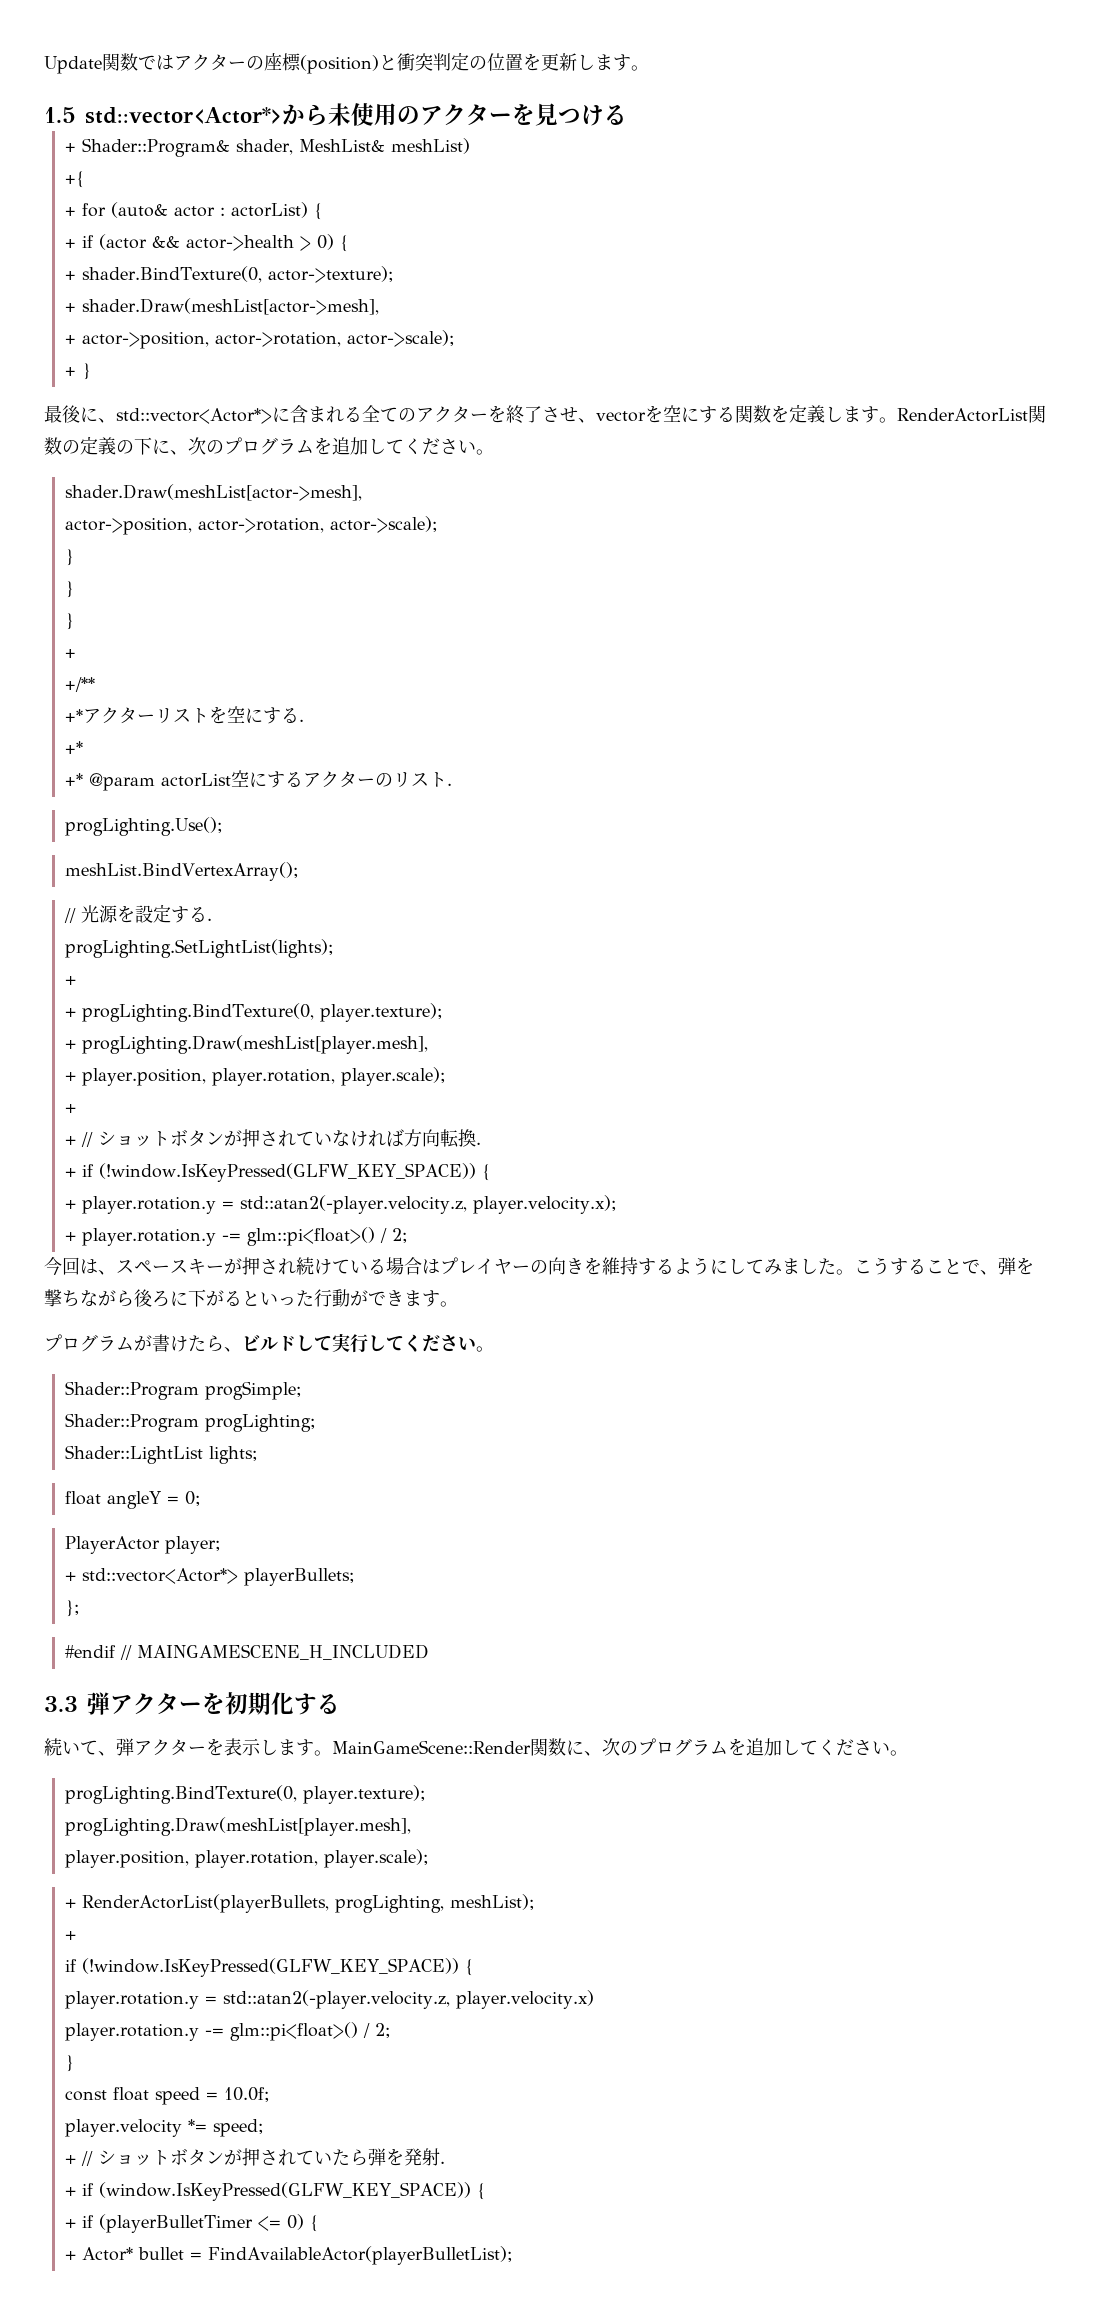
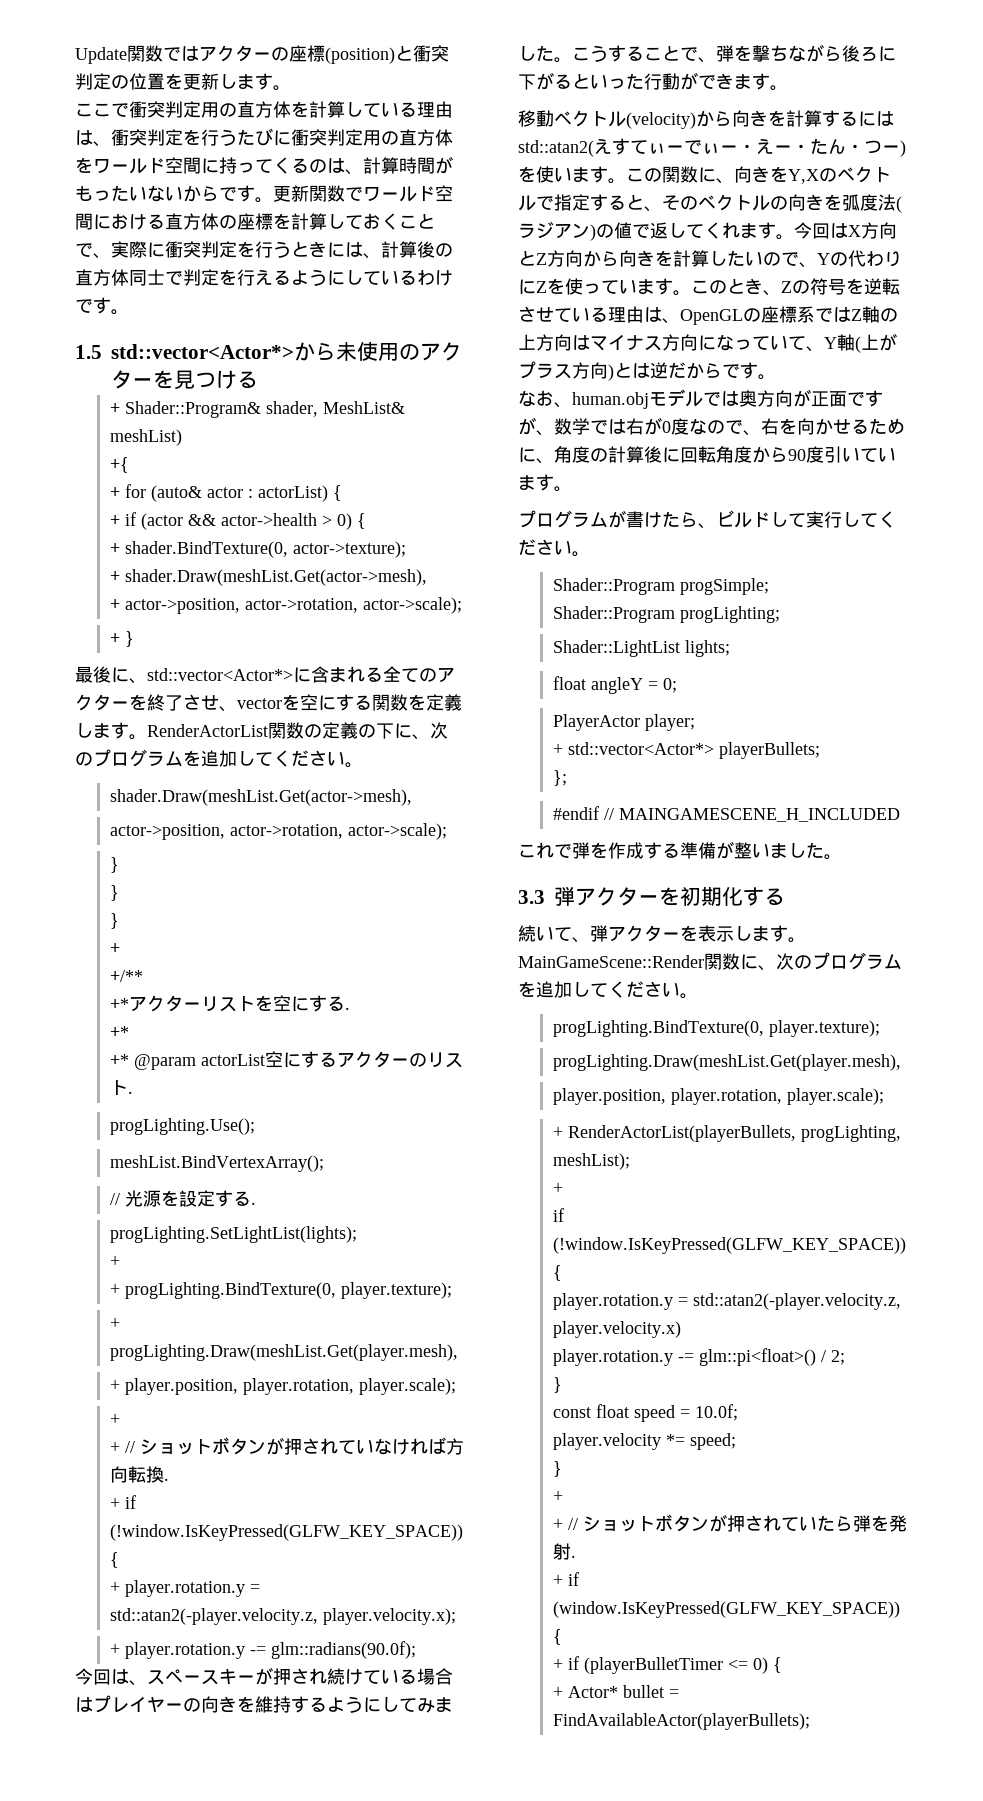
(649, 68) none -> [75,101,453,118] [75,128,453,147] [75,156,453,175] [75,185,453,203] [75,213,435,230] [75,241,453,259] [75,269,453,286] [75,297,129,315] // ここで衝突判定用の直方体を計算している理由は、衝突判定を行うたびに衝突判定用の直方体をワールド空間に持ってくるのは、計算時間がもったいないからです。更新関数でワールド空間における直方体の座標を計算しておくことで、実際に衝突判定を行うときには、計算後の直方体同士で判定を行えるようにしているわけです。
[81,298,379,315] shader.Draw(meshList[actor->mesh], -> [124,569,427,586] shader.Draw(meshList.Get(actor->mesh),
[64,484,362,501] shader.Draw(meshList[actor->mesh], -> [109,789,412,806] shader.Draw(meshList.Get(actor->mesh),
[81,1035,428,1054] progLighting.Draw(meshList[player.mesh], -> [109,1344,458,1361] progLighting.Draw(meshList.Get(player.mesh),
[246,1227,408,1246] glm::pi<float>() / 2; -> [270,1641,416,1659] glm::radians(90.0f);
(458, 1304) none -> [518,110,894,129] [518,138,906,157] [518,166,891,184] [518,194,902,213] [518,222,897,241] [518,250,902,268] [518,278,900,296] [518,306,898,325] [518,333,897,353] [518,361,776,381] [518,389,883,409] [518,417,905,436] [518,446,896,464] [518,474,572,492] // 移動ベクトル(velocity)から向きを計算するにはstd::atan2(えすてぃーでぃー・えー・たん・つー)を使います。この関数に、向きをY,Xのベクトルで指定すると、そのベクトルの向きを弧度法(ラジアン)の値で返してくれます。今回はX方向とZ方向から向きを計算したいので、Yの代わりにZを使っています。このとき、Zの符号を逆転させている理由は、OpenGLの座標系ではZ軸の上方向はマイナス方向になっていて、Y軸(上がプラス方向)とは逆だからです。 // なお、human.objモデルでは奥方向が正面ですが、数学では右が0度なので、右を向かせるために、角度の計算後に回転角度から90度引いています。
(429, 1652) none -> [518,841,842,860] // これで弾を作成する準備が整いました。
[64,1817,411,1836] progLighting.Draw(meshList[player.mesh], -> [552,1054,901,1071] progLighting.Draw(meshList.Get(player.mesh),
(264, 2128) none -> [552,1461,562,1477] [552,1490,563,1502] // } // +
[207,2246,513,2265] FindAvailableActor(playerBulletList); -> [552,1713,810,1730] FindAvailableActor(playerBullets);

